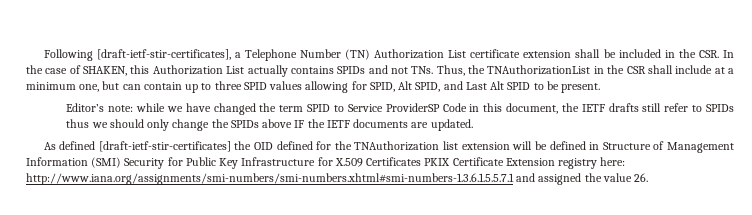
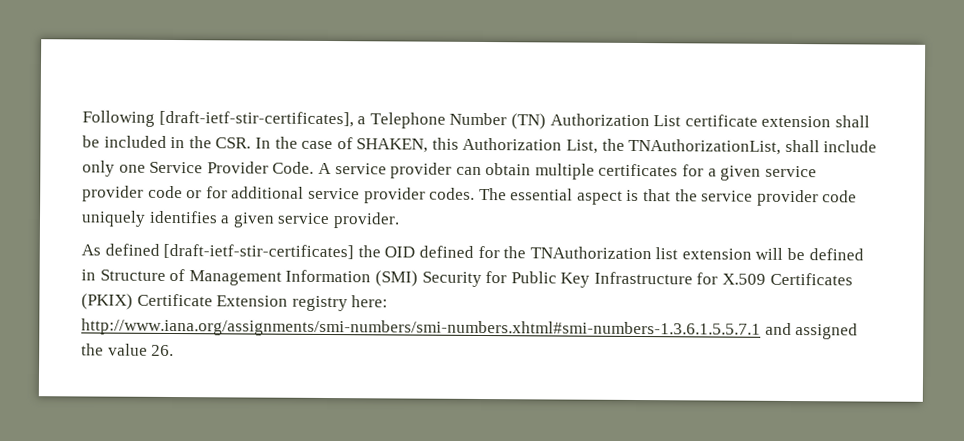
[226,65,735,77] [26,81,601,93] [66,103,735,115] [66,119,473,131] List actually contains SPIDs and not TNs. Thus, the TNAuthorizationList in the CSR shall include at a minimum one, but can contain up to three SPID values allowing for SPID, Alt SPID, and Last Alt SPID to be present. // Editor’s note: while we have changed the term SPID to Service ProviderSP Code in this document, the IETF drafts still refer to SPIDs thus we should only change the SPIDs above IF the IETF documents are updated. -> [566,138,878,155] [82,160,817,181] [82,185,858,207] [81,210,400,229] List, the TNAuthorizationList, shall include only one Service Provider Code. A service provider can obtain multiple certificates for a given service provider code or for additional service provider codes. The essential aspect is that the service provider code uniquely identifies a given service provider.
[424,158,451,166] PKIX -> [81,293,133,310] (PKIX)

